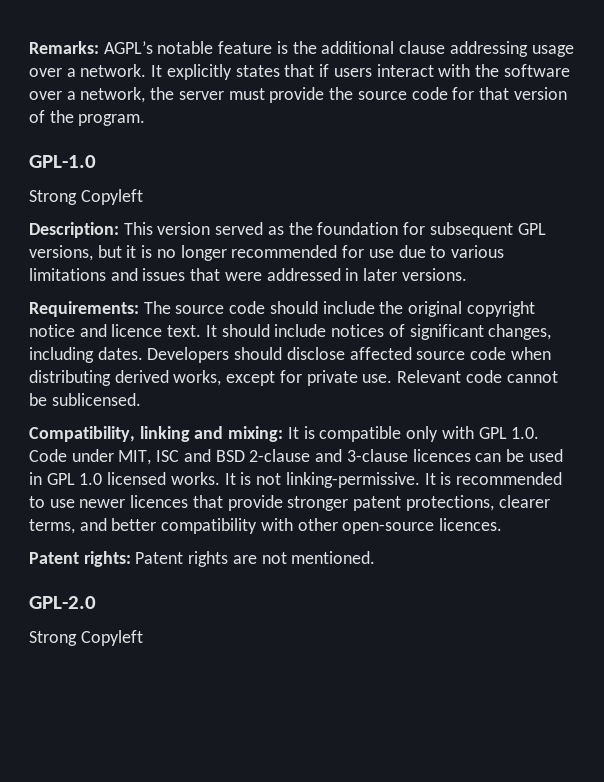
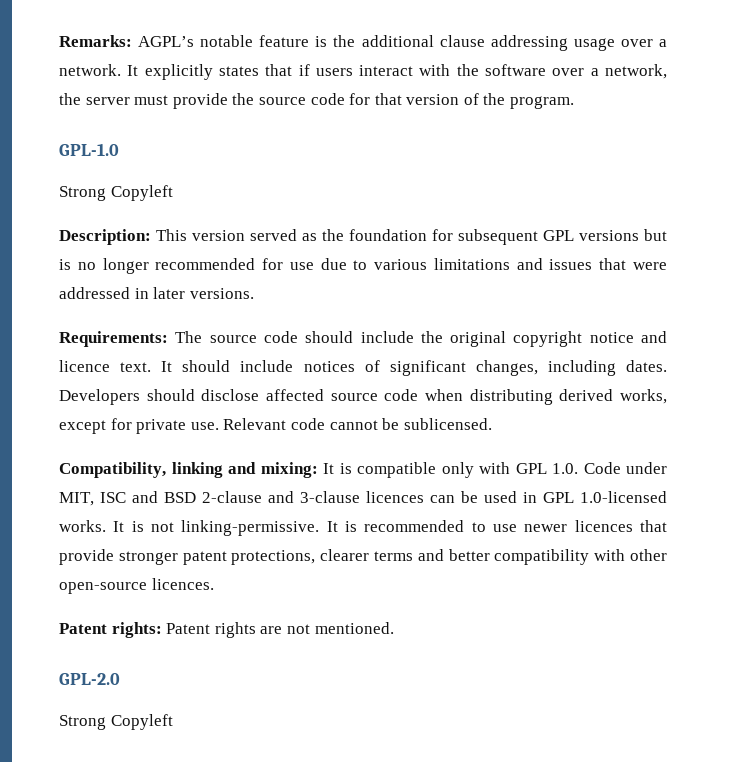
[29,245,137,261] versions, but it -> [579,229,667,241] versions but
[79,472,167,485] 1.0 licensed -> [580,491,667,503] 1.0-licensed
[29,519,75,534] terms, -> [374,551,414,561] terms

